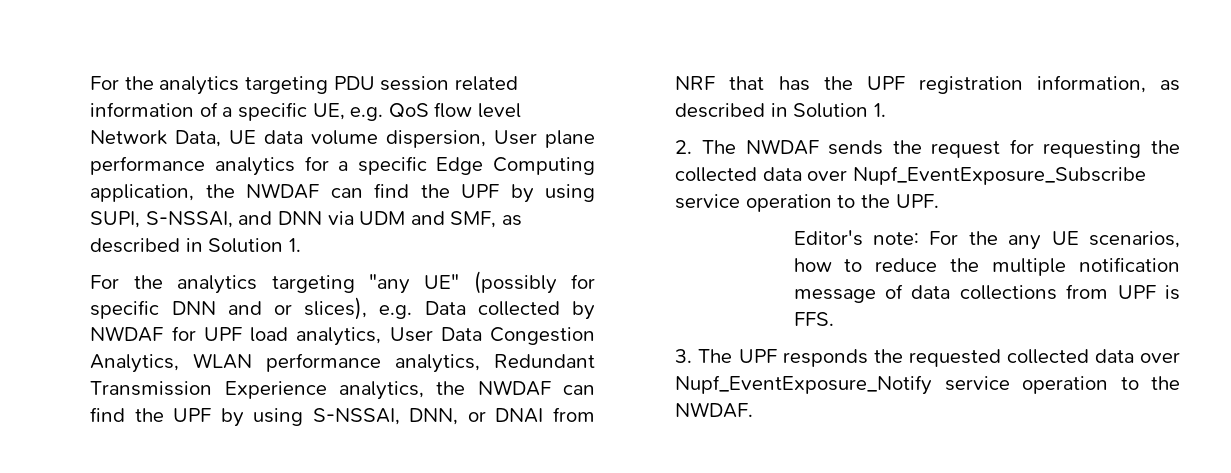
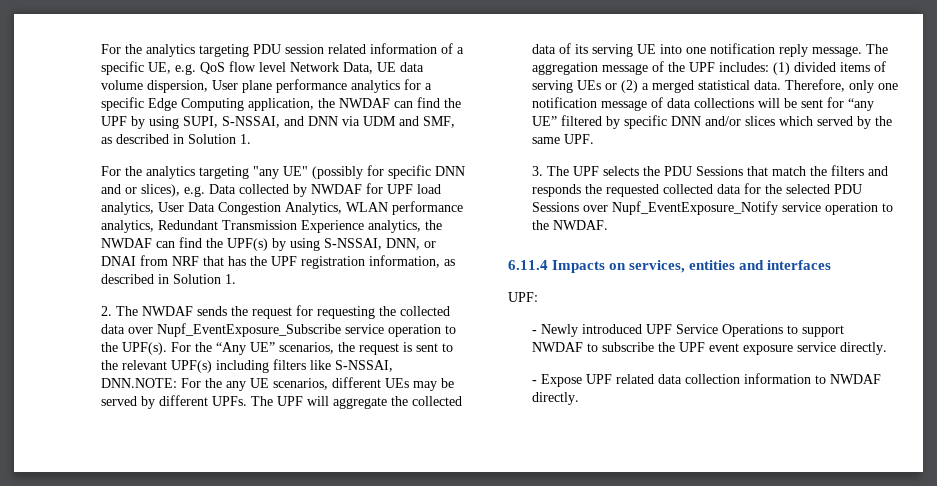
[173,408,212,422] UPF -> [227,238,269,251] UPF(s)
[895,194,939,208] [793,230,919,246] UPF. // Editor's note: -> [122,342,454,355] [101,359,394,373] [101,378,178,388] UPF(s). For the “Any UE” scenarios, the request is sent to the relevant UPF(s) including filters like S-NSSAI, DNN.NOTE:
[793,258,1067,276] how to reduce the multiple -> [332,377,455,391] [101,395,463,409] [532,43,889,57] [532,61,887,75] [532,79,899,93] different UEs may be served by different UPFs. The UPF will aggregate the collected data of its serving UE into one notification reply message. The aggregation message of the UPF includes: (1) divided items of serving UEs or (2) a merged statistical data. Therefore, only one
[1066,284,1180,300] [793,312,834,326] [675,349,777,363] from UPF is FFS. // 3. The UPF -> [758,97,875,111] [532,115,893,129] [532,134,595,144] [532,165,889,176] will be sent for “any UE” filtered by specific DNN and/or slices which served by the same UPF. // 3. The UPF selects the PDU Sessions that match the filters and
(1134, 356) none -> [744,183,863,194] [532,202,580,212] for the selected PDU Sessions
(754, 410) none -> [508,260,832,273] [508,292,538,302] [532,324,845,337] [532,342,888,355] [532,373,882,387] [532,392,580,405] // 6.11.4 Impacts on services, entities and interfaces // UPF: // - Newly introduced UPF Service Operations to support NWDAF to subscribe the UPF event exposure service directly. // - Expose UPF related data collection information to NWDAF directly.

